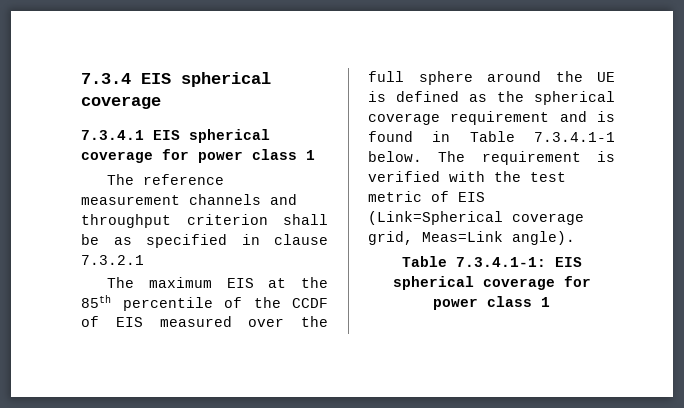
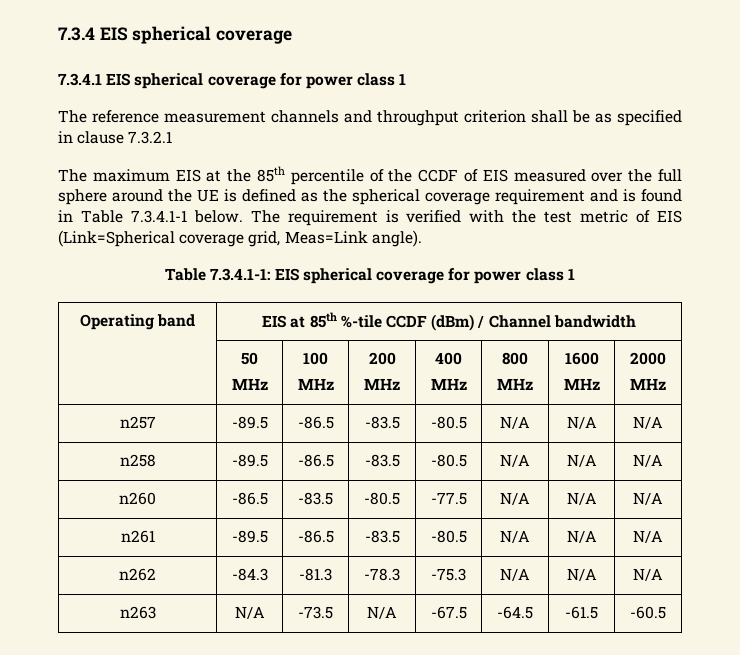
(550, 302) none -> [79,314,196,330] [262,312,636,331] [241,352,258,365] [231,378,268,390] [303,352,328,365] [297,378,334,390] [368,352,396,365] [364,378,400,390] [435,352,462,365] [430,378,467,390] [502,352,528,365] [497,378,533,390] [564,352,599,365] [563,378,600,390] [630,352,666,365] [630,378,666,390] [119,416,156,429] [231,416,268,429] [297,416,334,429] [364,416,400,429] [430,416,467,429] [500,416,530,429] [566,416,597,429] [633,416,663,429] [119,454,156,467] [231,454,268,467] [297,454,334,467] [364,454,400,467] [430,454,467,467] [500,454,530,467] [566,454,597,467] [633,454,663,467] [119,492,156,505] [231,492,268,505] [298,492,333,505] [364,492,400,505] [430,492,467,505] [500,492,530,505] [566,492,597,505] [633,492,663,505] [120,530,155,543] [231,530,268,543] [297,530,334,543] [364,530,400,543] [430,530,467,543] [500,530,530,543] [566,530,597,543] [633,530,663,543] [119,568,156,581] [231,568,268,581] [299,568,332,581] [364,568,400,581] [431,568,466,581] [500,568,530,581] [566,568,597,581] [633,568,663,581] [119,606,156,619] [234,606,265,619] [298,606,333,619] [367,606,397,619] [430,606,467,619] [497,606,533,619] [565,606,598,619] [630,606,666,619] // Operating band | EIS at 85th %-tile CCDF (dBm) / Channel bandwidth // | 50 // MHz | 100 // MHz | 200 // MHz | 400 // MHz | 800 // MHz | 1600 // MHz | 2000 // MHz // n257 | -89.5 | -86.5 | -83.5 | -80.5 | N/A | N/A | N/A // n258 | -89.5 | -86.5 | -83.5 | -80.5 | N/A | N/A | N/A // n260 | -86.5 | -83.5 | -80.5 | -77.5 | N/A | N/A | N/A // n261 | -89.5 | -86.5 | -83.5 | -80.5 | N/A | N/A | N/A // n262 | -84.3 | -81.3 | -78.3 | -75.3 | N/A | N/A | N/A // n263 | N/A | -73.5 | N/A | -67.5 | -64.5 | -61.5 | -60.5

